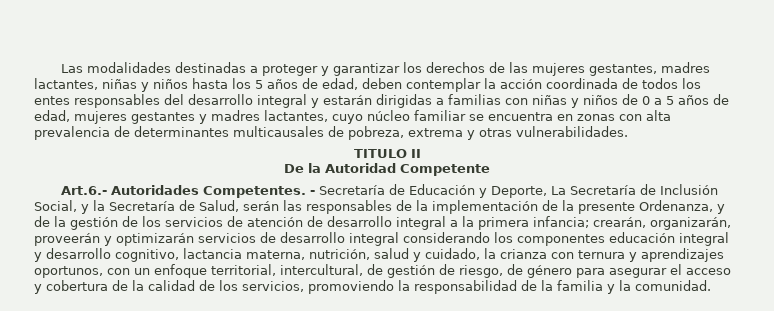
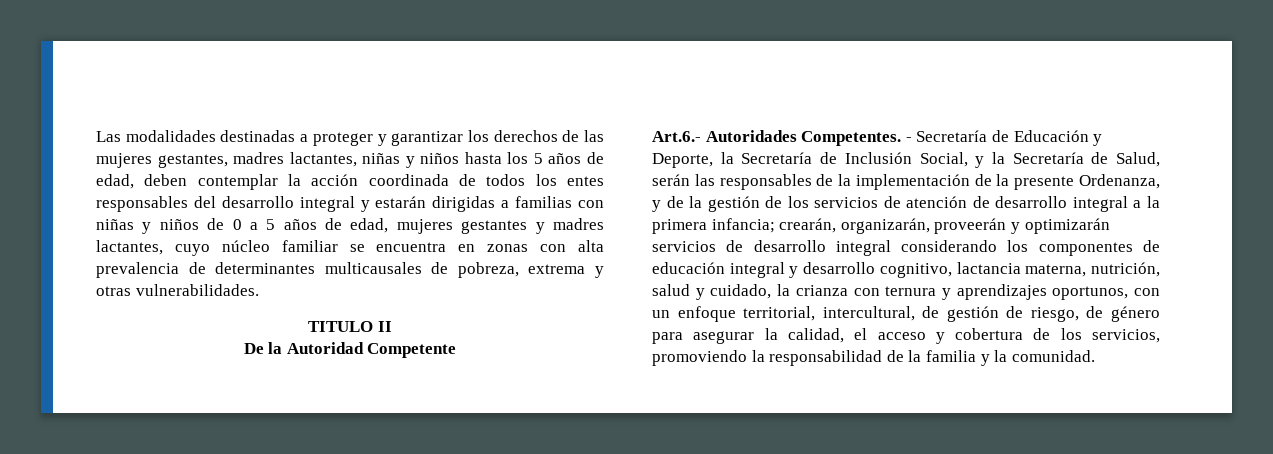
[550,186,566,195] La -> [720,152,734,164] la
(605, 240) none -> [1143,240,1160,252] de
(667, 273) none -> [764,328,844,343] la calidad,
[132,280,215,291] la calidad de -> (1051, 334) none

